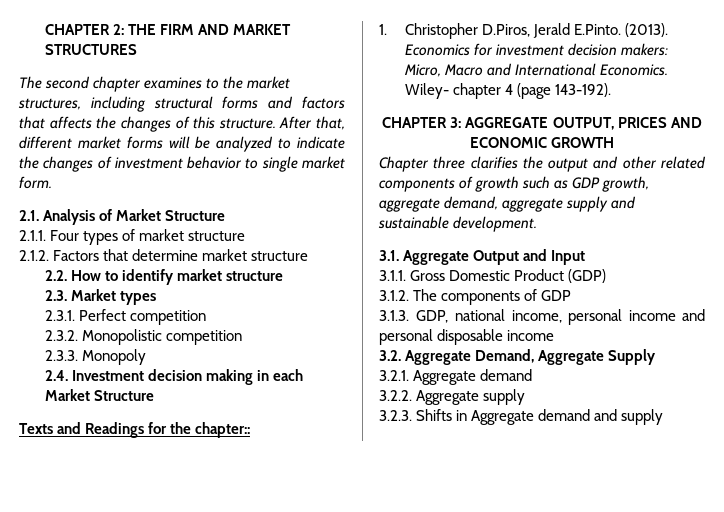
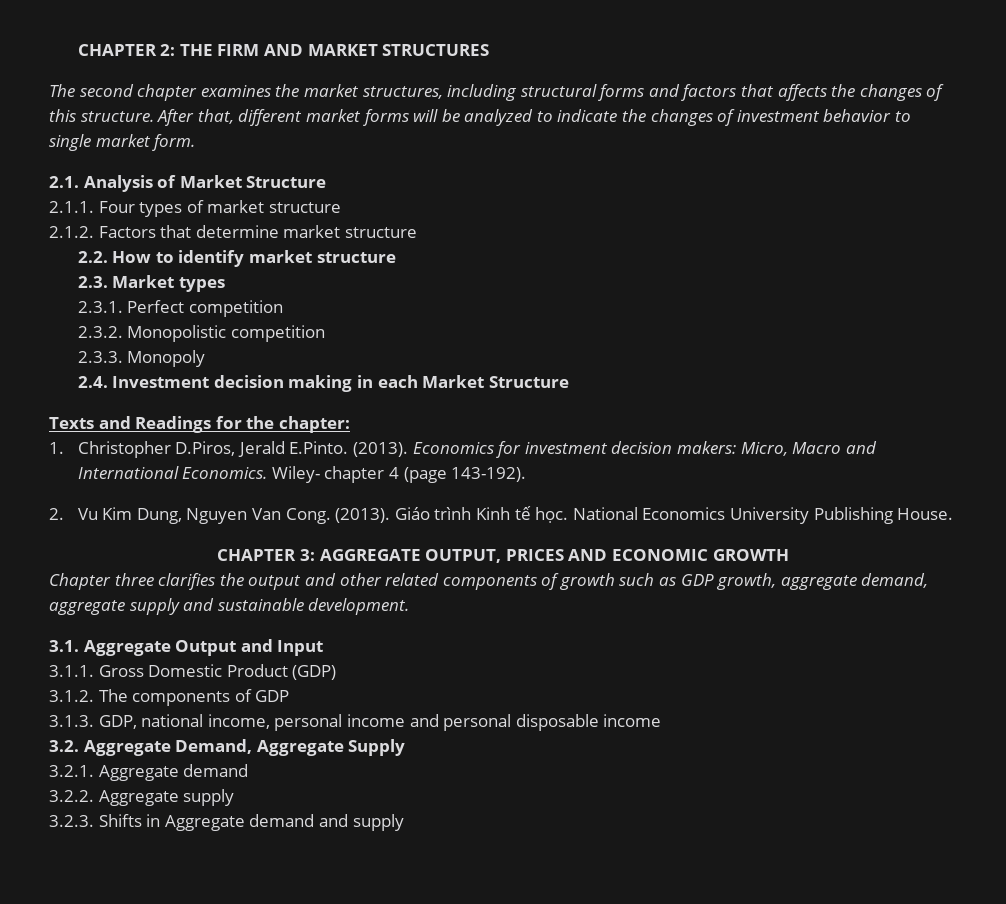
[206,78,220,89] to -> (271, 91) none
[195,422,251,438] chapter:: -> [278,416,350,433] chapter:
(611, 90) none -> [49,506,954,524] // 2. Vu Kim Dung, Nguyen Van Cong. (2013). Giáo trình Kinh tế học. National Economics University Publishing House.

